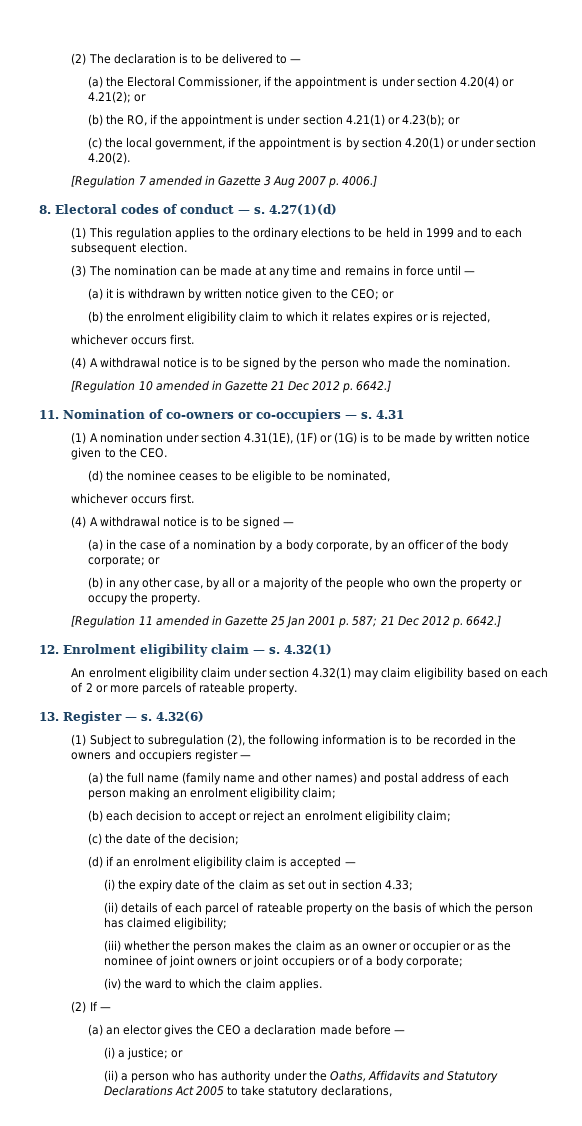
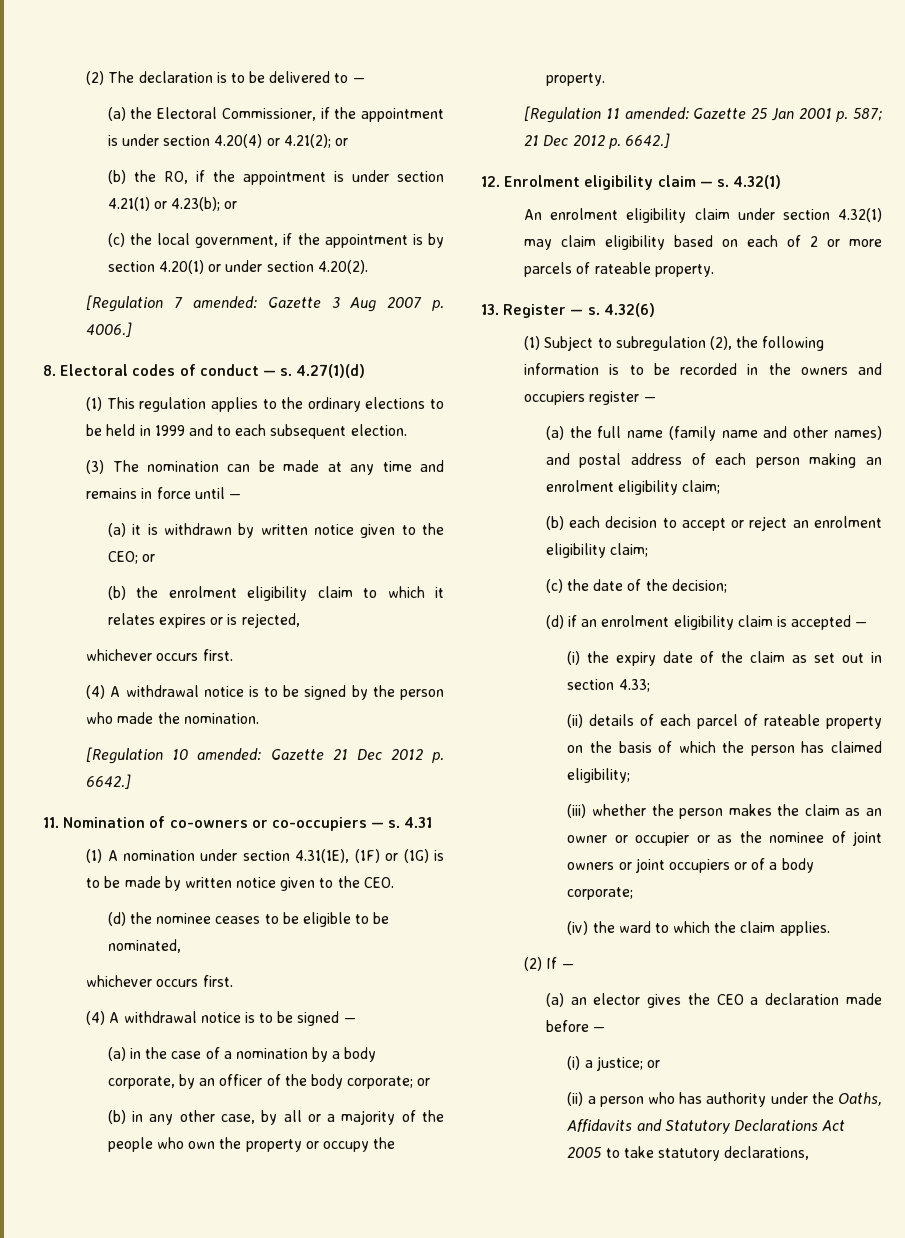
[148,175,215,186] amended in -> [192,296,257,309] amended:
[155,380,222,391] amended in -> [197,748,262,761] amended:
[155,615,222,626] amended in -> [624,107,689,120] amended:

